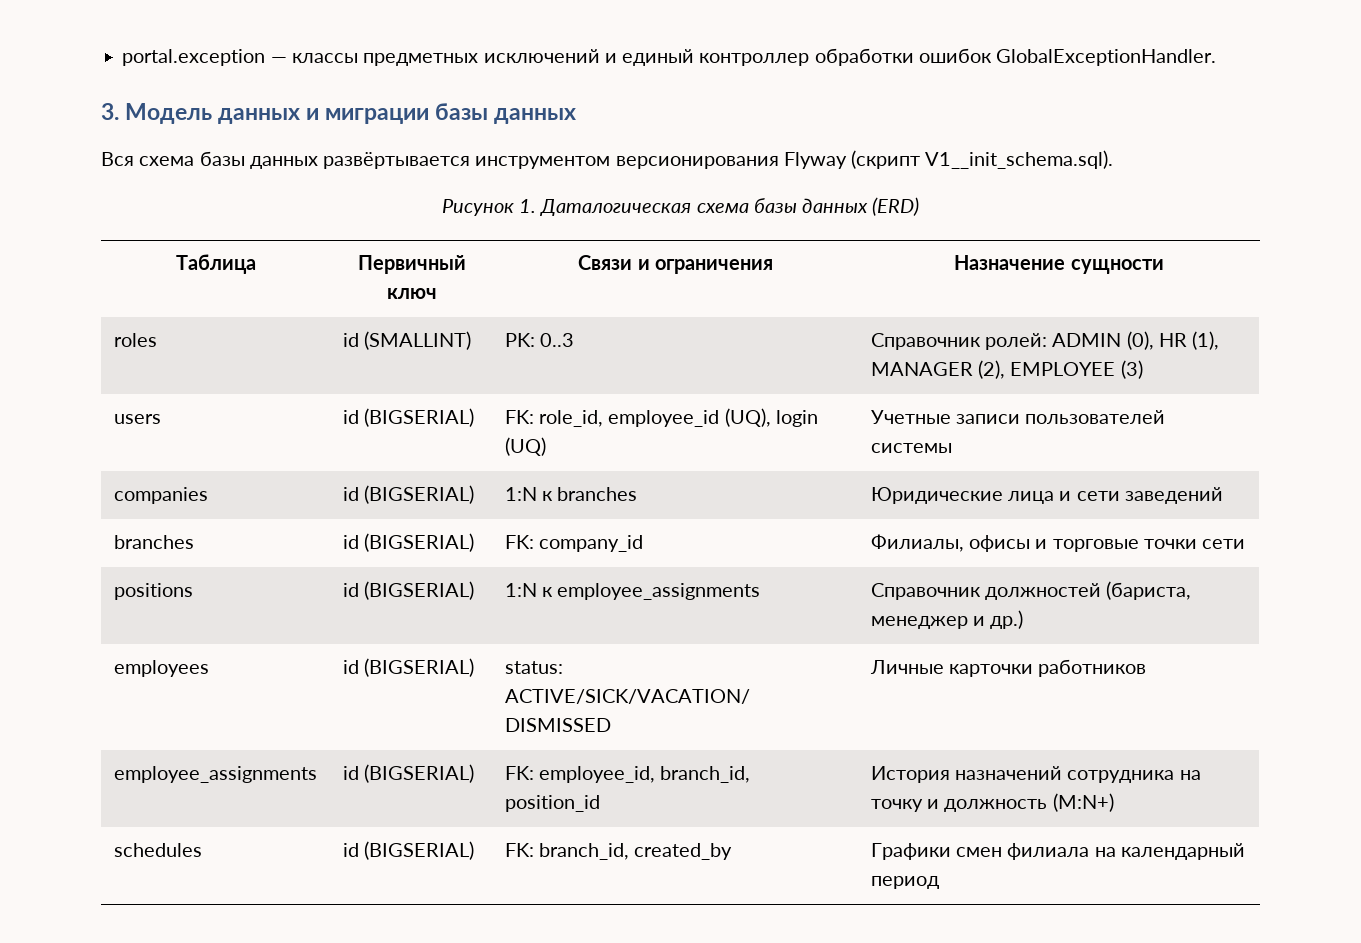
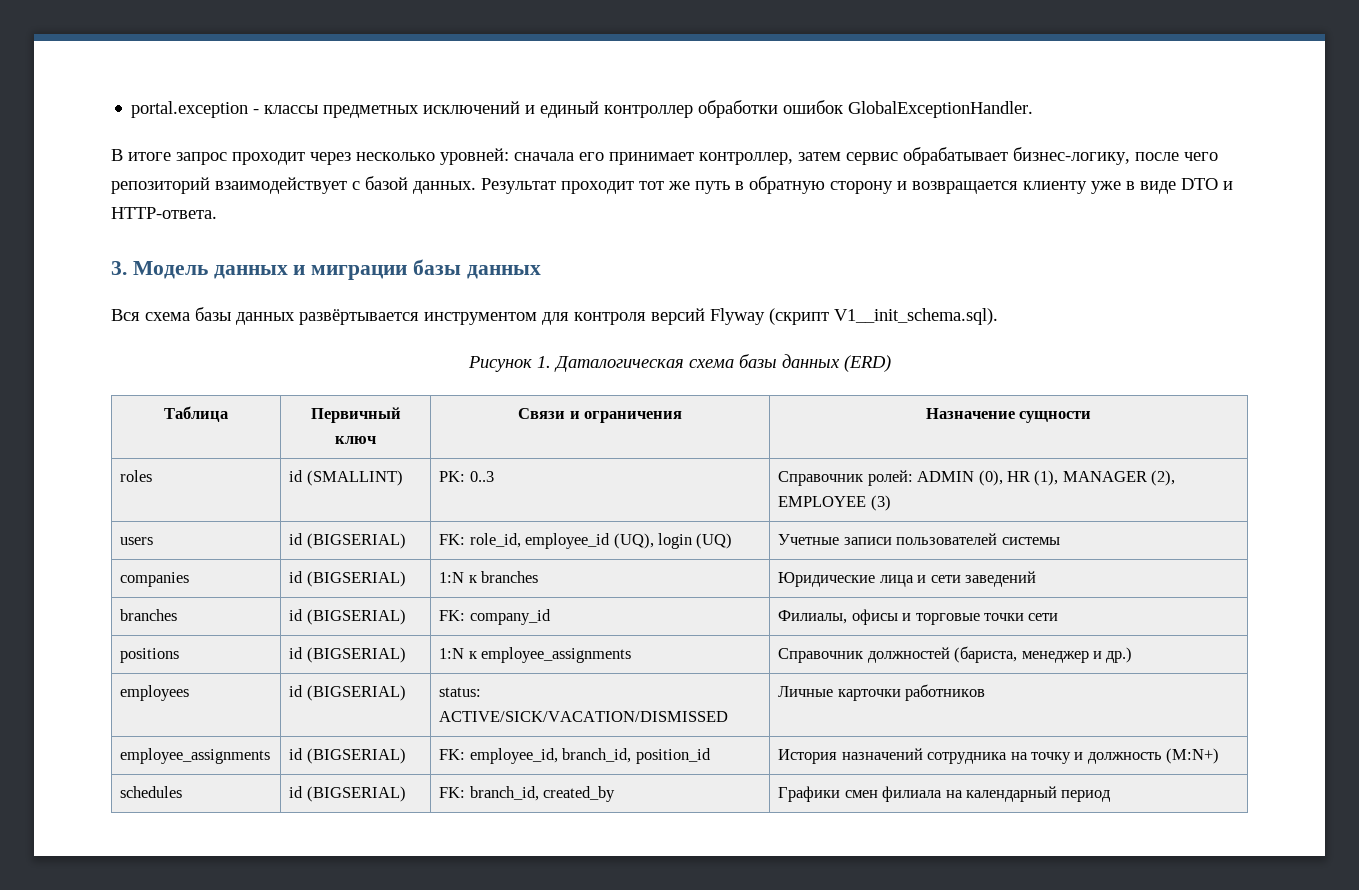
[270,57,287,63] — -> [253,109,260,114] -
(1217, 57) none -> [111,147,1218,165] [111,176,1233,194] [111,207,217,219] // В итоге запрос проходит через несколько уровней: сначала его принимает контроллер, затем сервис обрабатывает бизнес-логику, после чего репозиторий взаимодействует с базой данных. Результат проходит тот же путь в обратную сторону и возвращается клиенту уже в виде DTO и HTTP-ответа.
[615,156,779,169] версионирования -> [542,308,705,325] для контроля версий

